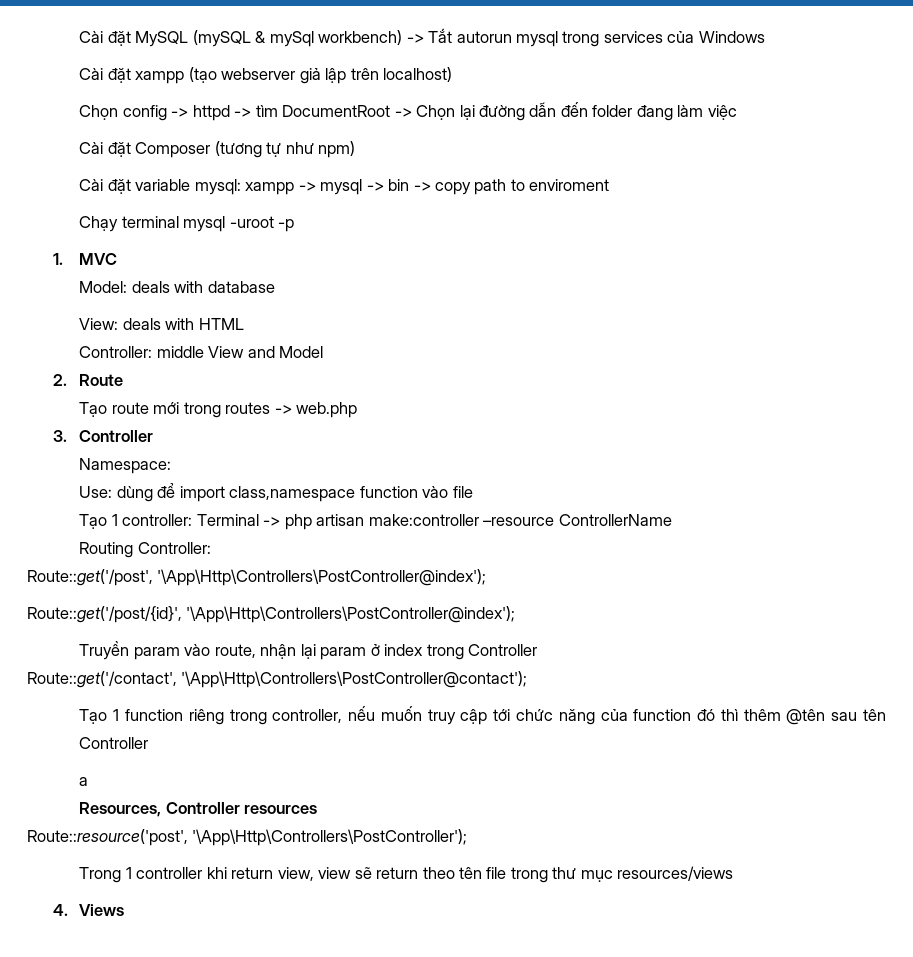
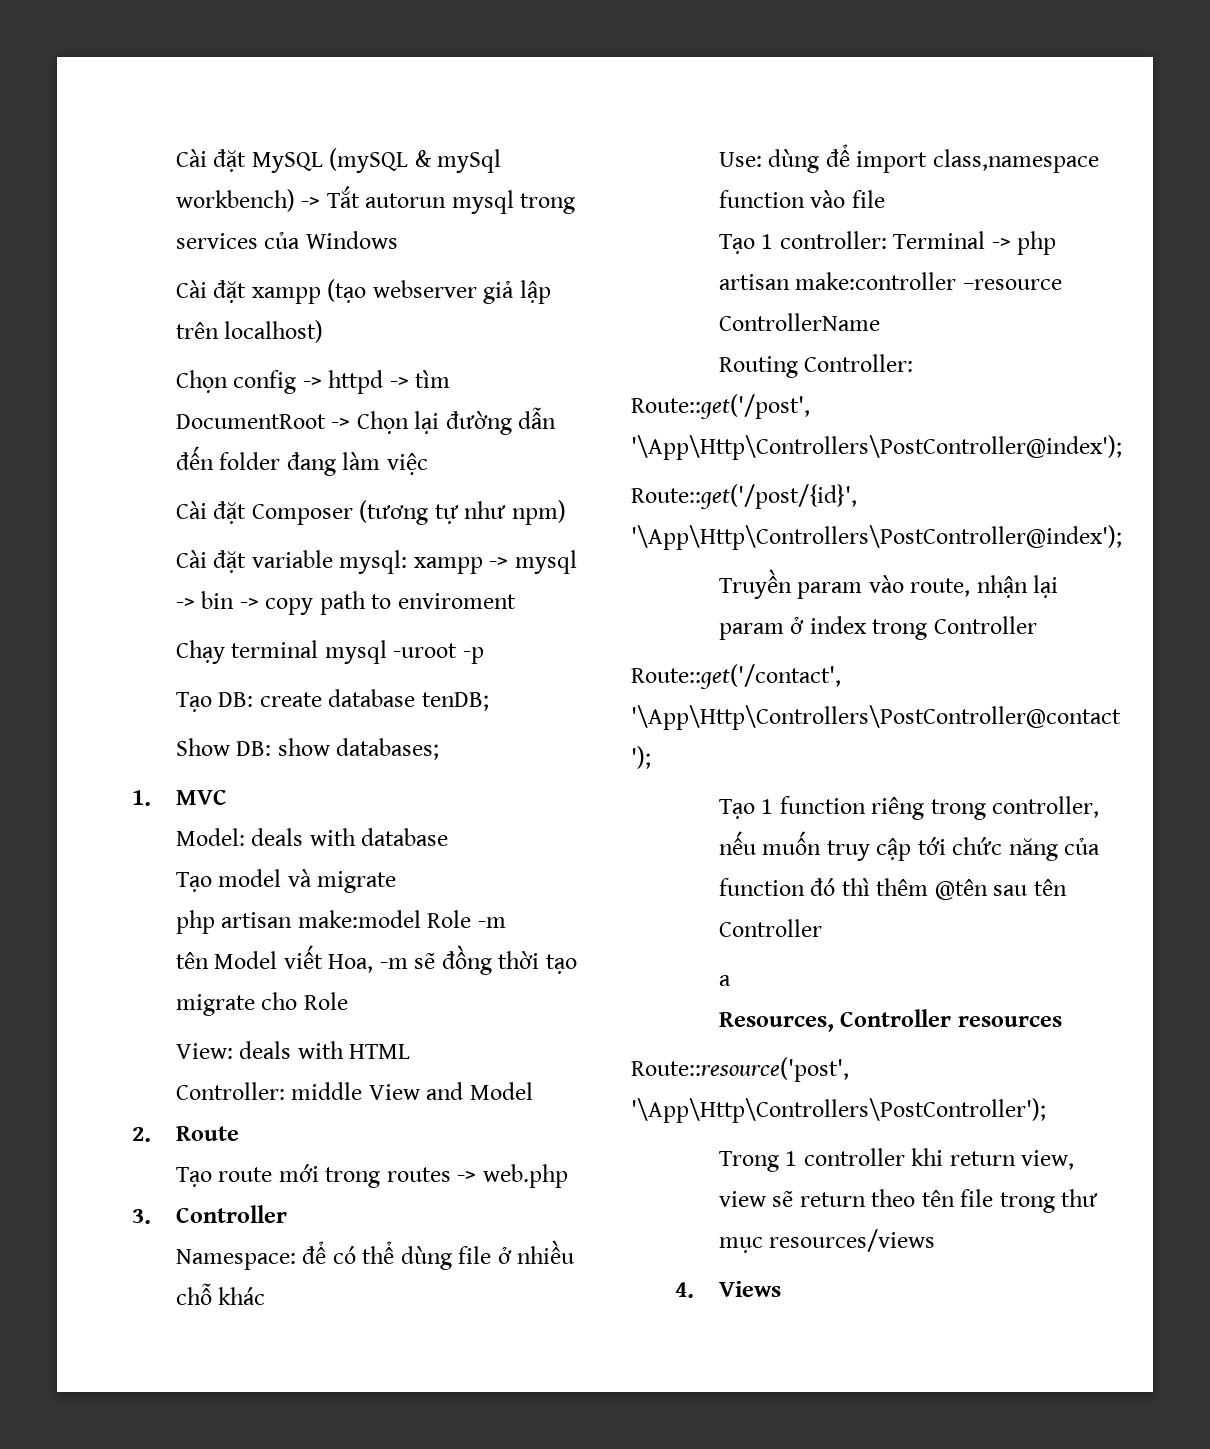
(295, 225) none -> [175,689,489,712] [175,738,440,760] // Tạo DB: create database tenDB; // Show DB: show databases;
(275, 287) none -> [175,869,397,893] [175,910,506,934] [175,945,577,975] [175,992,348,1016] // Tạo model và migrate // php artisan make:model Role -m // tên Model viết Hoa, -m sẽ đồng thời tạo migrate cho Role
(172, 466) none -> [302,1240,575,1270] [175,1283,266,1305] để có thể dùng file ở nhiều chỗ khác

